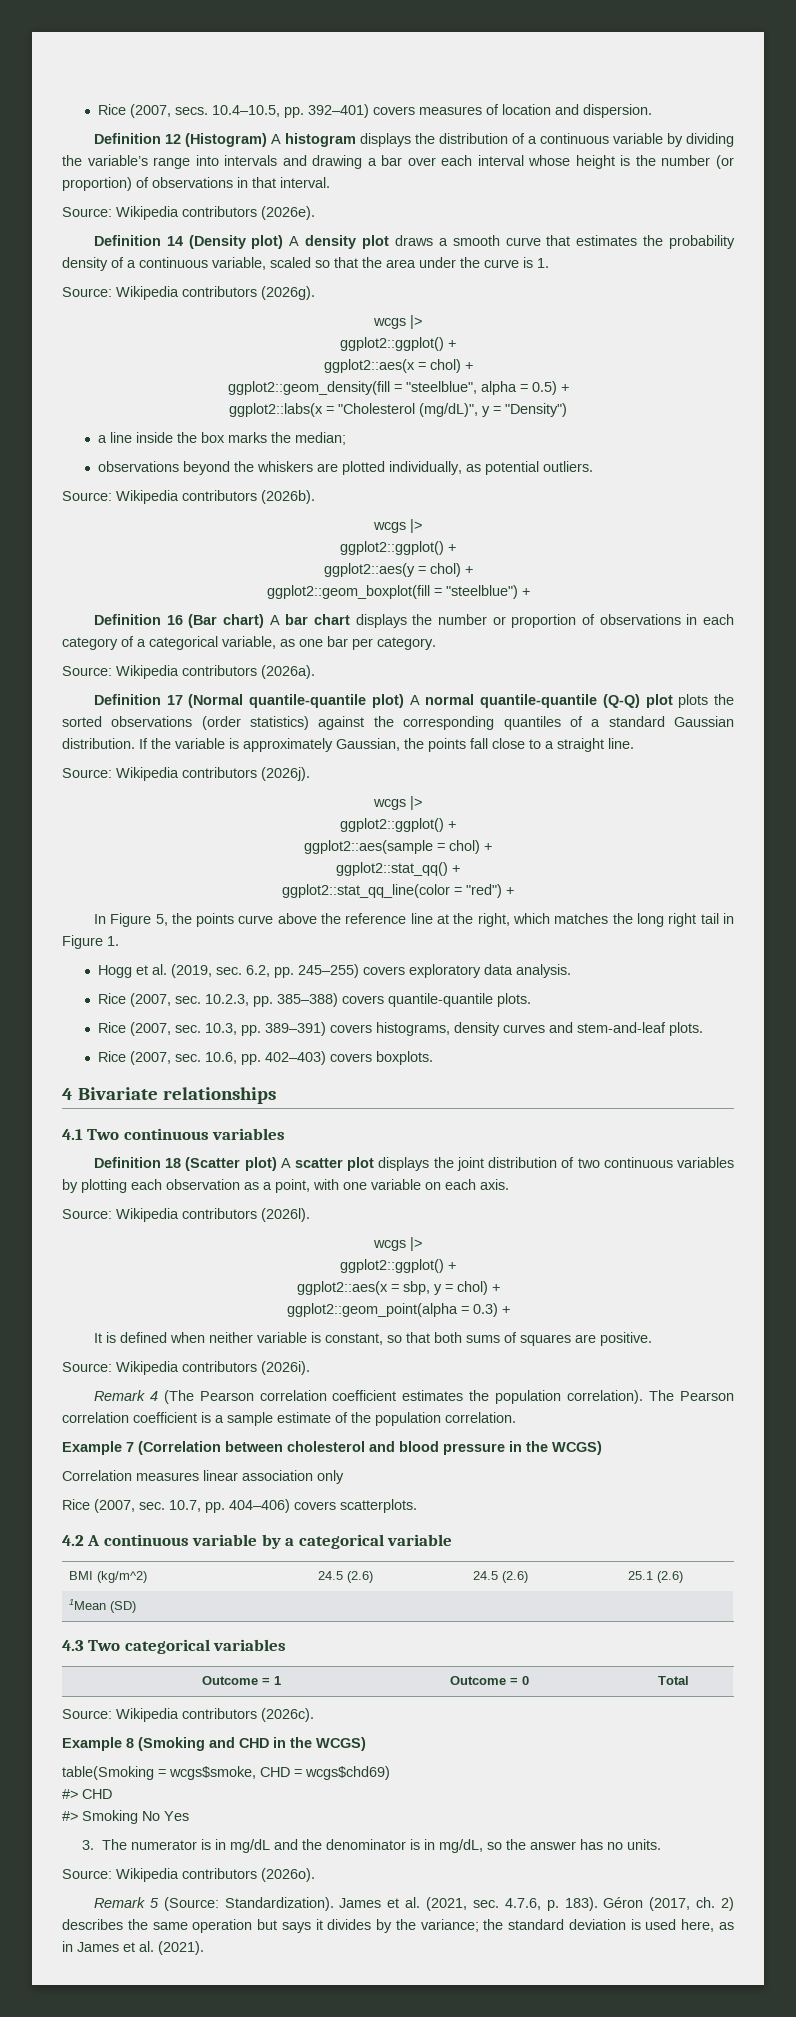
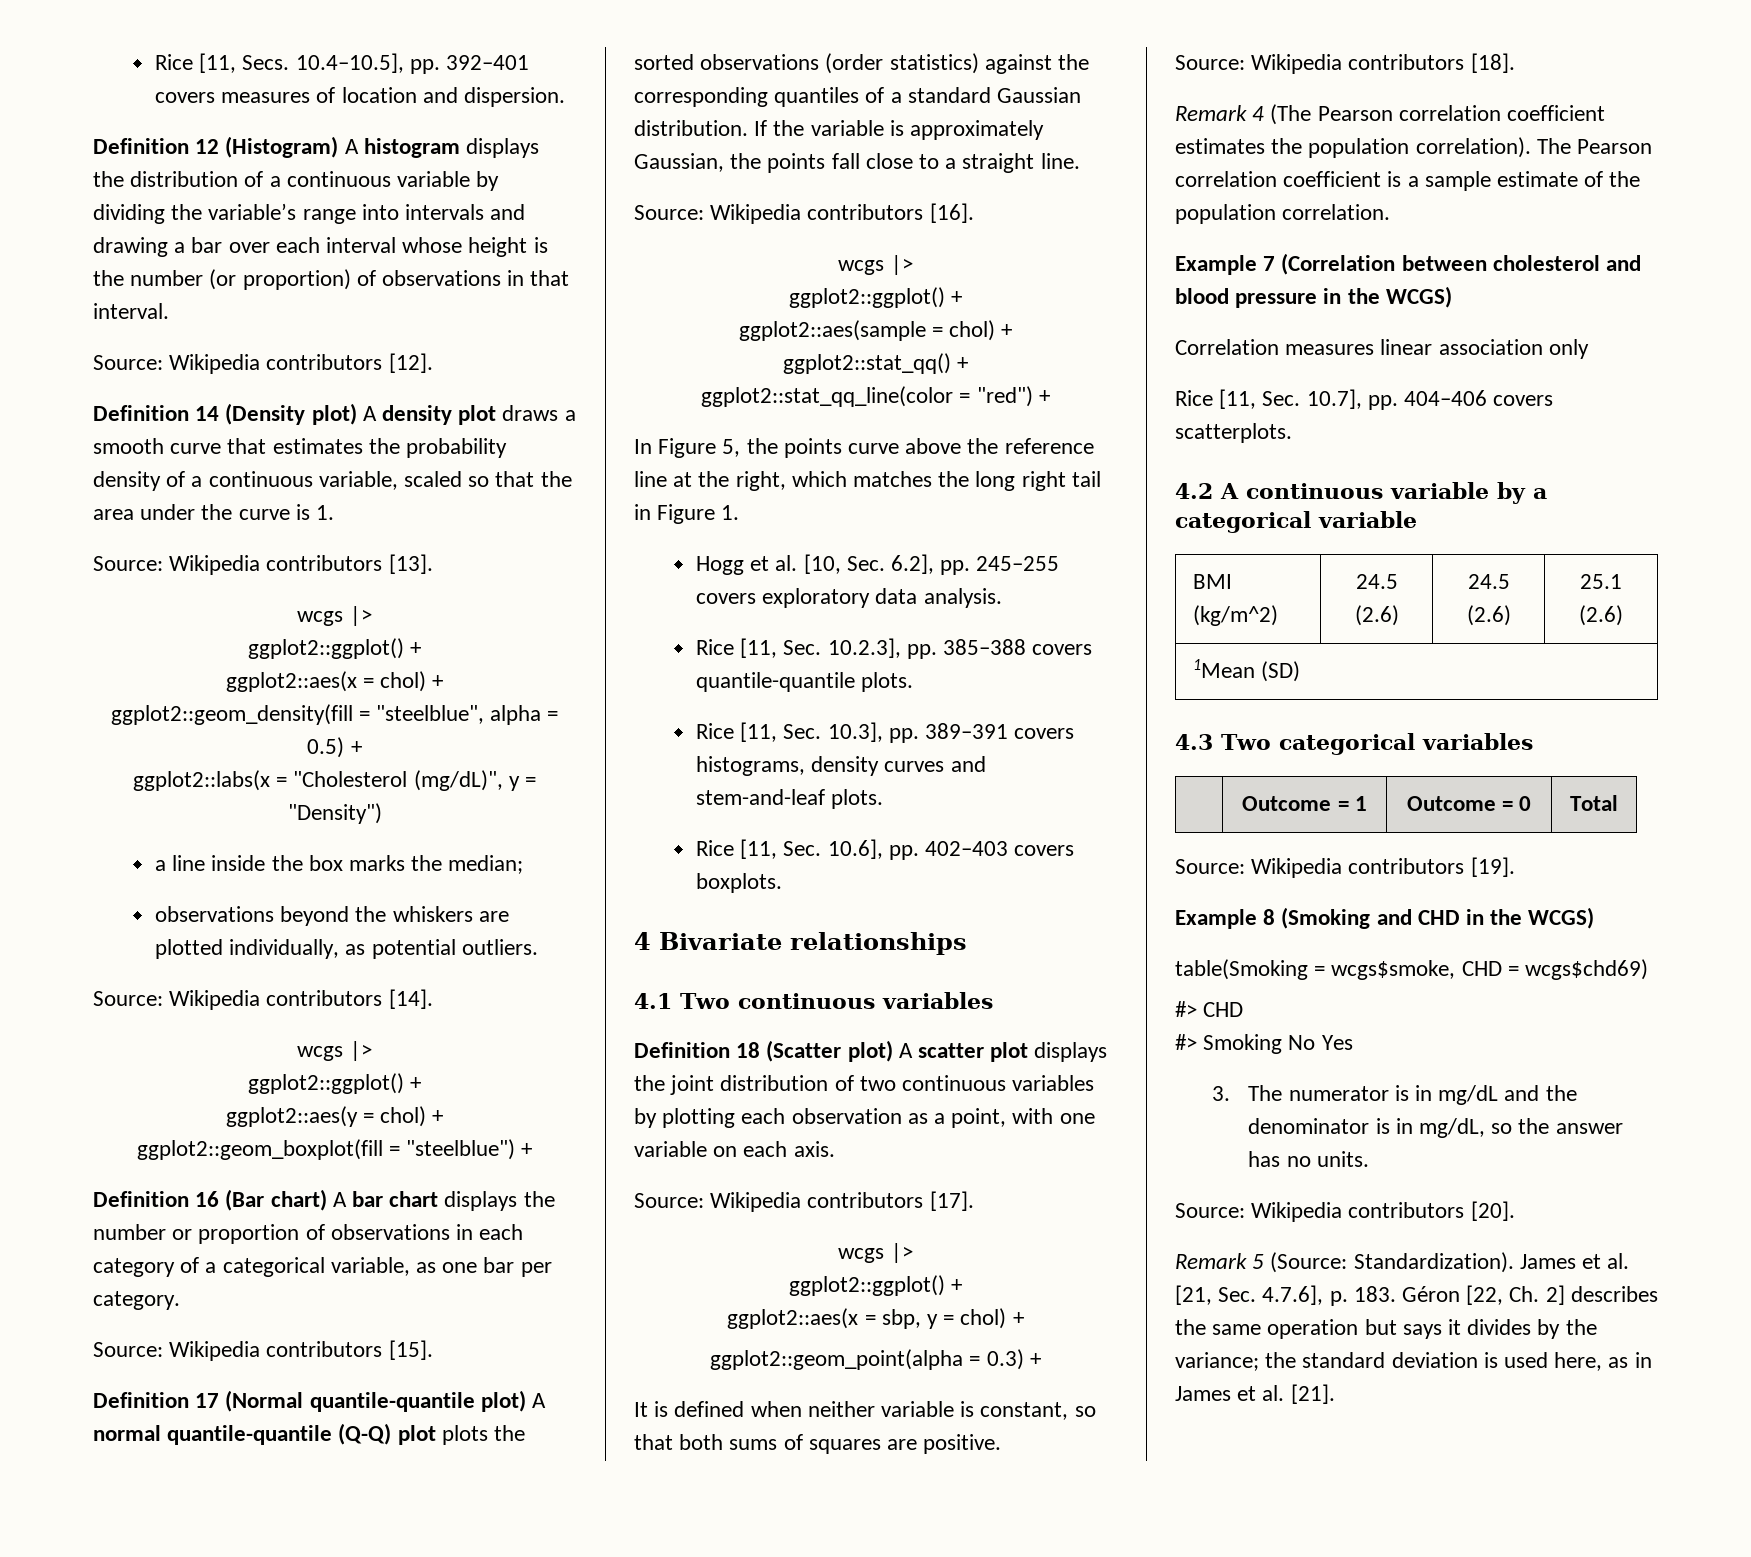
[97,104,369,118] Rice (2007, secs. 10.4–10.5, pp. 392–401) -> [154,53,530,74] Rice [11, Secs. 10.4–10.5], pp. 392–401
[261,206,315,220] (2026e). -> [388,353,433,373] [12].
[261,286,315,300] (2026g). -> [388,554,433,574] [13].
[261,490,315,504] (2026b). -> [388,989,433,1009] [14].
[261,665,315,679] (2026a). -> [388,1340,433,1360] [15].
[261,767,310,781] (2026j). -> [929,203,974,223] [16].
[170,964,359,978] (2019, sec. 6.2, pp. 245–255) -> [803,554,1060,575] [10, Sec. 6.2], pp. 245–255
[129,993,338,1007] (2007, sec. 10.2.3, pp. 385–388) -> [740,638,1027,659] [11, Sec. 10.2.3], pp. 385–388
[129,1022,326,1036] (2007, sec. 10.3, pp. 389–391) -> [740,722,1009,743] [11, Sec. 10.3], pp. 389–391
[129,1051,326,1065] (2007, sec. 10.6, pp. 402–403) -> [740,839,1009,860] [11, Sec. 10.6], pp. 402–403
[261,1208,310,1222] (2026l). -> [929,1191,974,1211] [17].
[261,1361,310,1375] (2026i). -> [1470,53,1515,73] [18].
[94,1499,290,1513] (2007, sec. 10.7, pp. 404–406) -> [1219,389,1488,410] [11, Sec. 10.7], pp. 404–406
[261,1708,314,1722] (2026c). -> [1470,857,1515,877] [19].
[261,1868,315,1882] (2026o). -> [1470,1201,1515,1221] [20].
[425,1897,734,1911] (2021, sec. 4.7.6, p. 183). Géron (2017, ch. 2) -> [1175,1285,1565,1306] [21, Sec. 4.7.6], p. 183. Géron [22, Ch. 2]
[158,1941,204,1955] (2021). -> [1290,1384,1335,1404] [21].

